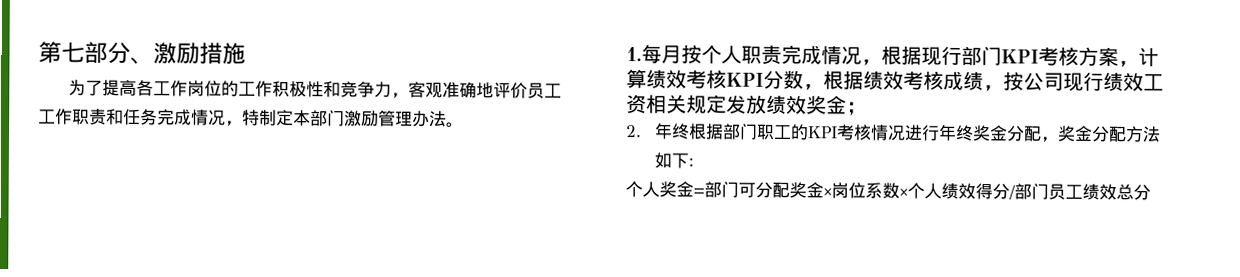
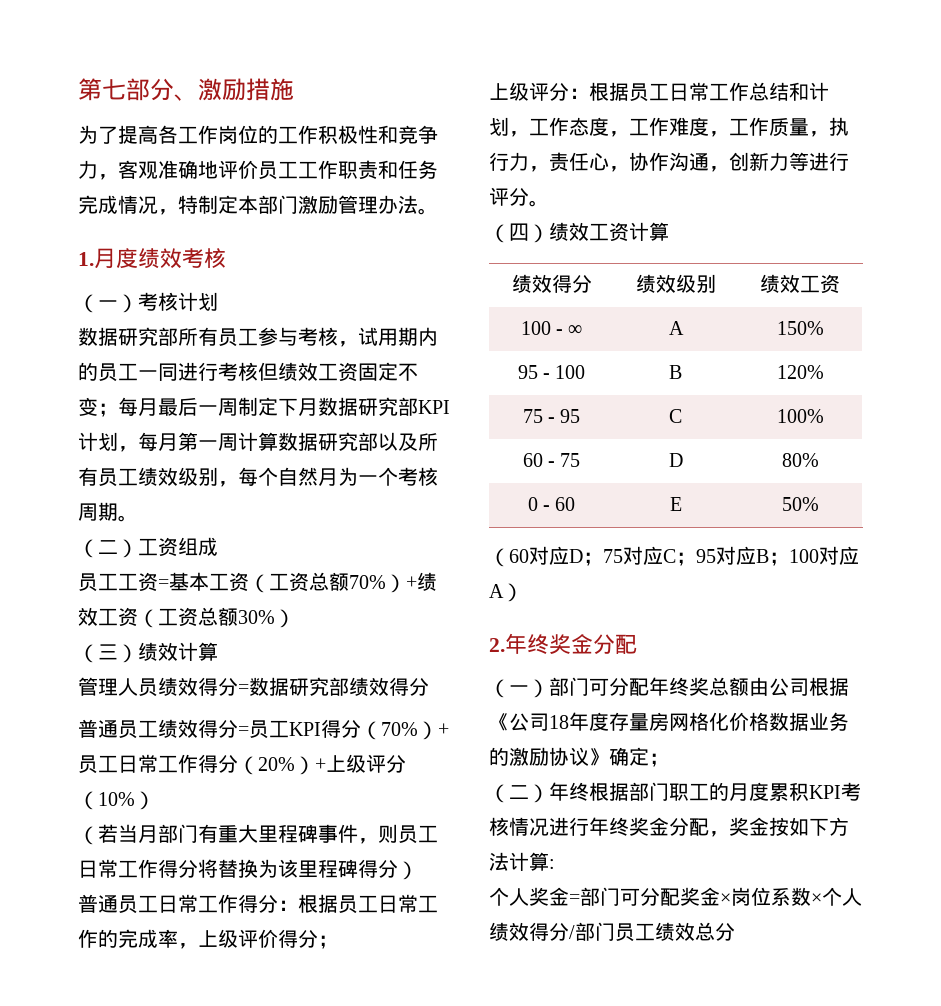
[641,44,1159,68] [626,69,1164,92] [626,94,867,116] [626,125,642,138] 每月按个人职责完成情况，根据现行部门KPI考核方案，计算绩效考核KPI分数，根据绩效考核成绩，按公司现行绩效工资相关规定发放绩效奖金； // 2. -> [94,248,226,269] [78,292,218,313] [78,327,438,347] [78,362,418,382] [78,397,450,417] [78,432,438,452] [78,467,438,487] [78,502,138,522] [78,537,218,558] [78,572,437,593] [78,607,295,628] [78,642,218,663] [78,677,429,697] [78,719,449,740] [78,754,406,775] [78,791,155,810] [78,824,438,845] [78,859,418,880] [78,894,438,914] [78,929,338,949] [489,82,829,102] [489,117,849,137] [489,152,849,172] [489,187,549,207] [489,222,669,243] [511,274,592,293] [635,274,716,293] [760,274,840,294] [520,321,583,335] [668,321,684,335] [776,321,824,335] [517,365,586,379] [669,365,682,379] [776,365,824,379] [522,409,581,423] [669,409,682,423] [776,409,824,423] [522,453,581,467] [668,453,683,467] [781,453,819,467] [527,497,576,511] [669,497,682,511] [781,497,819,511] [489,546,859,567] [489,583,523,602] [489,633,637,654] [489,677,849,698] [489,712,849,731] [489,747,669,767] [489,784,549,803] 月度绩效考核 // （一）考核计划 // 数据研究部所有员工参与考核，试用期内的员工一同进行考核但绩效工资固定不变；每月最后一周制定下月数据研究部KPI计划，每月第一周计算数据研究部以及所有员工绩效级别，每个自然月为一个考核周期。 // （二）工资组成 // 员工工资=基本工资（工资总额70%）+绩效工资（工资总额30%） // （三）绩效计算 // 管理人员绩效得分=数据研究部绩效得分 // 普通员工绩效得分=员工KPI得分（70%）+员工日常工作得分（20%）+上级评分（10%） // （若当月部门有重大里程碑事件，则员工日常工作得分将替换为该里程碑得分） // 普通员工日常工作得分：根据员工日常工作的完成率，上级评价得分； // 上级评分：根据员工日常工作总结和计划，工作态度，工作难度，工作质量，执行力，责任心，协作沟通，创新力等进行评分。 // （四）绩效工资计算 // 绩效得分 | 绩效级别 | 绩效工资 // 100 - ∞ | A | 150% // 95 - 100 | B | 120% // 75 - 95 | C | 100% // 60 - 75 | D | 80% // 0 - 60 | E | 50% // （60对应D；75对应C；95对应B；100对应A） // 2.年终奖金分配 // （一）部门可分配年终奖总额由公司根据《公司18年度存量房网格化价格数据业务的激励协议》确定； // （二）
(810, 132) none -> [729,782,809,801] 月度累积
[1091,125,1162,143] [654,152,690,169] 分配方法如下 -> [769,817,849,836] [489,852,549,871] 按如下方法计算

